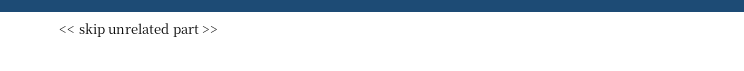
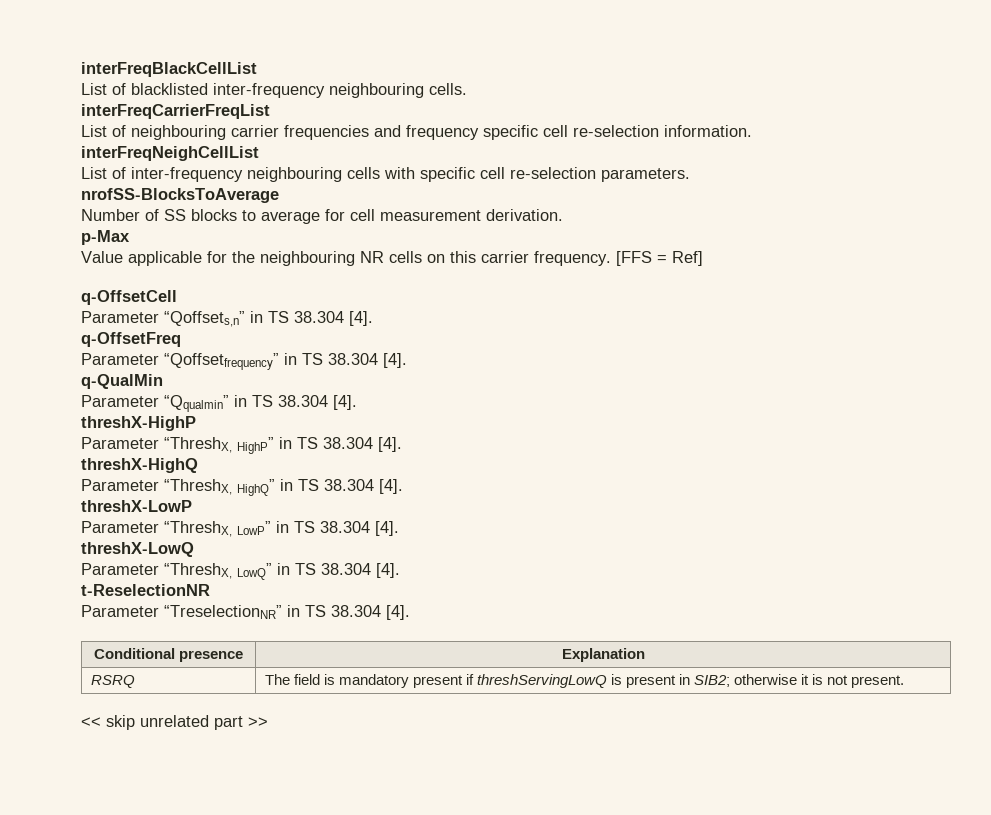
(59, 30) none -> [81,62,257,77] [81,83,467,98] [81,104,270,119] [81,125,752,140] [81,146,259,161] [81,167,690,182] [81,188,279,203] [81,209,563,224] [81,230,130,245] [81,251,703,266] [81,290,177,305] [81,311,373,327] [81,332,181,347] [81,353,407,370] [81,374,163,389] [81,395,357,412] [81,416,196,431] [81,437,402,454] [81,458,198,473] [81,479,403,496] [81,500,192,512] [81,521,399,537] [81,542,194,557] [81,563,400,580] [81,584,210,596] [81,605,410,620] [93,648,244,662] [561,648,645,662] [90,675,135,688] [264,674,905,688] interFreqBlackCellList // List of blacklisted inter-frequency neighbouring cells. // interFreqCarrierFreqList // List of neighbouring carrier frequencies and frequency specific cell re-selection information. // interFreqNeighCellList // List of inter-frequency neighbouring cells with specific cell re-selection parameters. // nrofSS-BlocksToAverage // Number of SS blocks to average for cell measurement derivation. // p-Max // Value applicable for the neighbouring NR cells on this carrier frequency. [FFS = Ref] // q-OffsetCell // Parameter “Qoffsets,n” in TS 38.304 [4]. // q-OffsetFreq // Parameter “Qoffsetfrequency” in TS 38.304 [4]. // q-QualMin // Parameter “Qqualmin” in TS 38.304 [4]. // threshX-HighP // Parameter “ThreshX, HighP” in TS 38.304 [4]. // threshX-HighQ // Parameter “ThreshX, HighQ” in TS 38.304 [4]. // threshX-LowP // Parameter “ThreshX, LowP” in TS 38.304 [4]. // threshX-LowQ // Parameter “ThreshX, LowQ” in TS 38.304 [4]. // t-ReselectionNR // Parameter “TreselectionNR” in TS 38.304 [4]. // Conditional presence | Explanation // RSRQ | The field is mandatory present if threshServingLowQ is present in SIB2; otherwise it is not present. //

